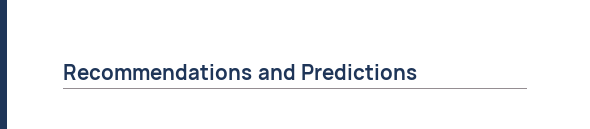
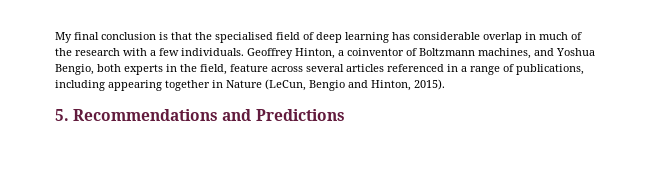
(63, 72) none -> [55,32,582,43] [55,48,595,59] [55,64,584,75] [55,79,445,91] [55,109,69,121] My final conclusion is that the specialised field of deep learning has considerable overlap in much of the research with a few individuals. Geoffrey Hinton, a coinventor of Boltzmann machines, and Yoshua Bengio, both experts in the field, feature across several articles referenced in a range of publications, including appearing together in Nature (LeCun, Bengio and Hinton, 2015). // 5.

